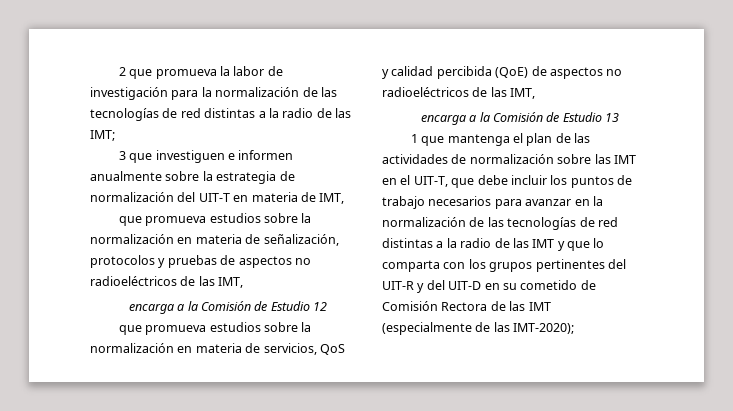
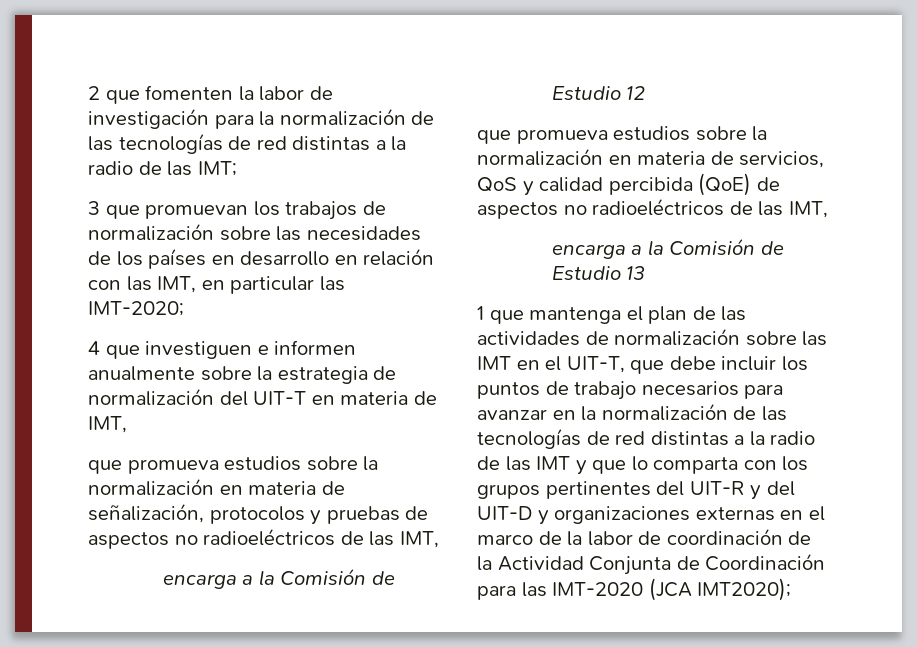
[155,69,217,79] promueva -> [145,85,234,100] fomenten
(153, 158) none -> [145,201,386,220] [88,223,421,241] [88,248,435,269] [88,276,345,294] [88,301,184,316] [88,341,140,359] promuevan los trabajos de normalización sobre las necesidades de los países en desarrollo en relación con las IMT, en particular las IMT-2020; // 4 que
[484,280,596,290] [382,301,551,311] [382,322,575,335] en su cometido de Comisión Rectora de las IMT (especialmente de las IMT-2020); -> [537,506,825,525] [477,528,812,546] [477,553,826,575] [477,578,792,601] y organizaciones externas en el marco de la labor de coordinación de la Actividad Conjunta de Coordinación para las IMT-2020 (JCA IMT2020);

